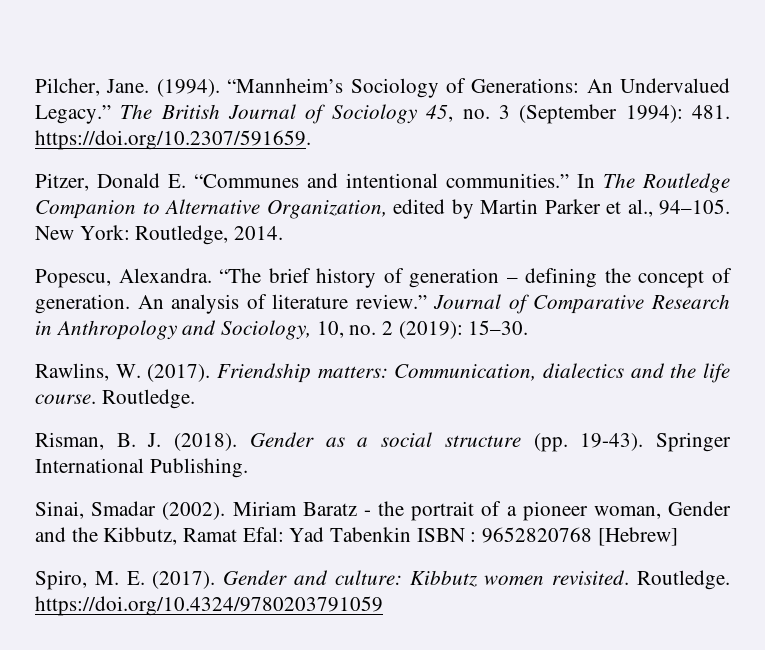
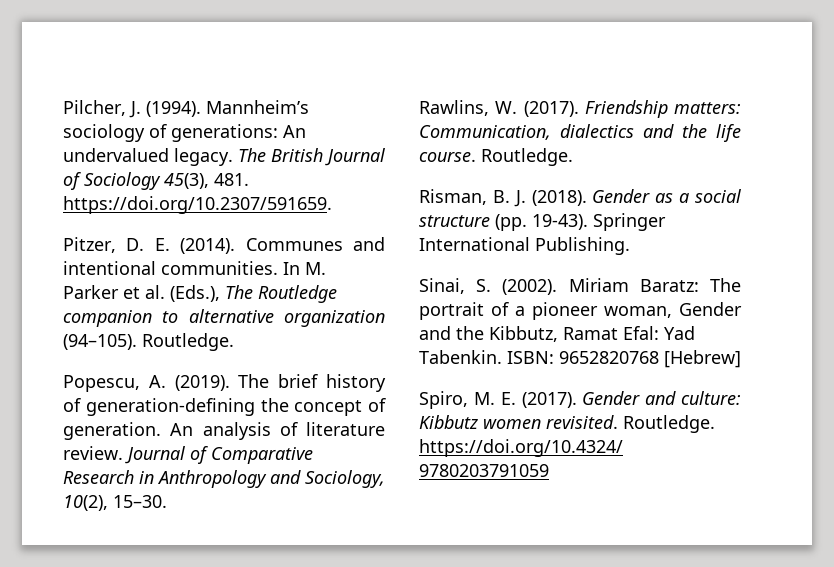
[106,78,730,98] [35,105,111,124] Jane. (1994). “Mannheim’s Sociology of Generations: An Undervalued Legacy.” -> [129,100,309,118] [63,124,306,142] [63,148,233,166] J. (1994). Mannheim’s sociology of generations: An undervalued legacy.
[426,104,731,124] [35,130,311,150] [35,173,730,193] [35,199,730,219] [35,225,284,245] [35,268,598,288] 45, no. 3 (September 1994): 481. https://doi.org/10.2307/591659. // Pitzer, Donald E. “Communes and intentional communities.” In The Routledge Companion to Alternative Organization, edited by Martin Parker et al., 94–105. New York: Routledge, 2014. // Popescu, Alexandra. “The brief history of generation – defining -> [164,173,249,189] [63,196,332,214] [63,237,385,254] [63,261,326,275] [63,285,337,303] [63,309,385,327] [63,333,234,351] [63,374,386,392] [63,398,255,416] 45(3), 481. https://doi.org/10.2307/591659. // Pitzer, D. E. (2014). Communes and intentional communities. In M. Parker et al. (Eds.), The Routledge companion to alternative organization (94–105). Routledge. // Popescu, A. (2019). The brief history of generation-defining
[355,294,427,309] review.” -> [63,446,123,460] review.
[316,321,463,339] 10, no. 2 (2019): -> [63,495,108,511] 10(2),
[91,501,157,516] Smadar -> [476,279,492,292] S.
[302,501,405,516] Baratz - the -> [639,278,741,292] Baratz: The
[330,527,477,542] Tabenkin ISBN : -> [419,350,554,364] Tabenkin. ISBN:

